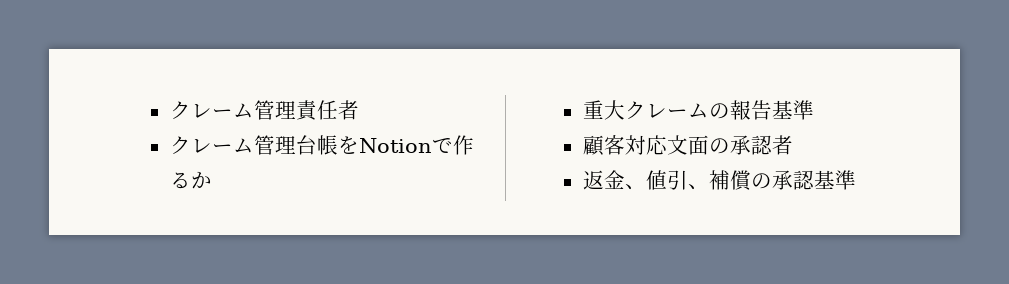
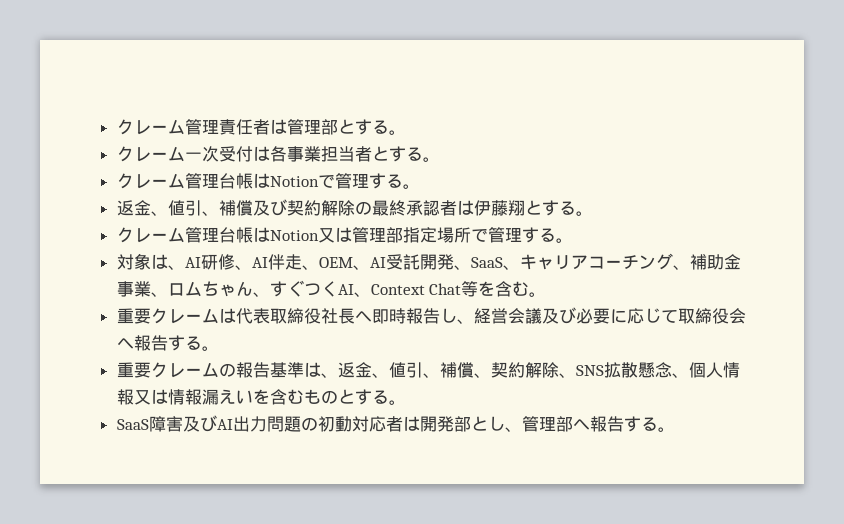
[169,135,474,155] [169,171,212,189] [582,100,625,120] // クレーム管理台帳をNotionで作るか // 重大 -> [269,119,406,135] [116,146,440,162] [116,173,420,189] [116,199,593,216] [116,227,573,243] [116,253,741,270] [116,280,547,297] [116,307,746,324] [116,335,219,351] [116,362,151,378] は管理部とする。 // クレーム一次受付は各事業担当者とする。 // クレーム管理台帳はNotionで管理する。 // 返金、値引、補償及び契約解除の最終承認者は伊藤翔とする。 // クレーム管理台帳はNotion又は管理部指定場所で管理する。 // 対象は、AI研修、AI伴走、OEM、AI受託開発、SaaS、キャリアコーチング、補助金事業、ロムちゃん、すぐつくAI、Context Chat等を含む。 // 重要クレームは代表取締役社長へ即時報告し、経営会議及び必要に応じて取締役会へ報告する。 // 重要
[582,135,793,156] [582,170,856,191] // 顧客対応文面の承認者 // 返金、値引、補償の承認基準 -> [303,362,740,378] [116,389,406,405] [116,415,675,432] は、返金、値引、補償、契約解除、SNS拡散懸念、個人情報又は情報漏えいを含むものとする。 // SaaS障害及びAI出力問題の初動対応者は開発部とし、管理部へ報告する。

